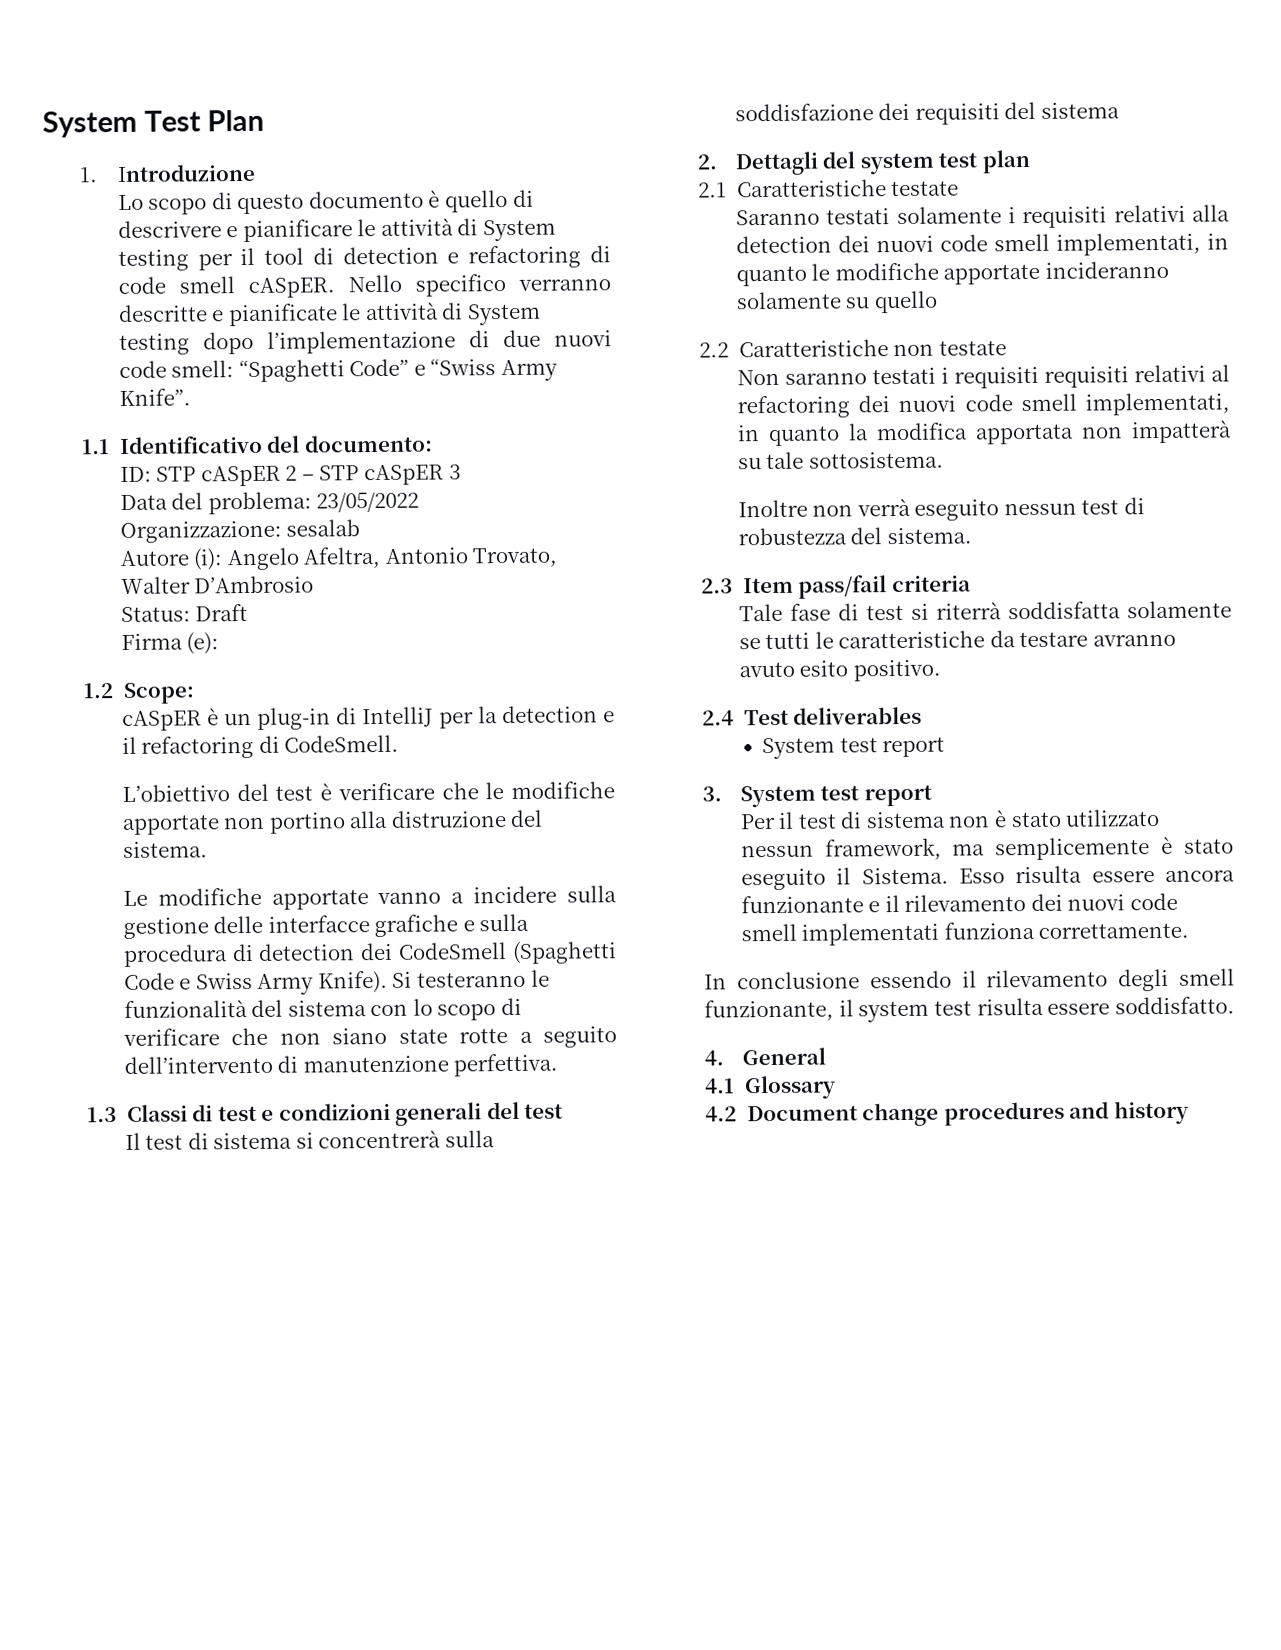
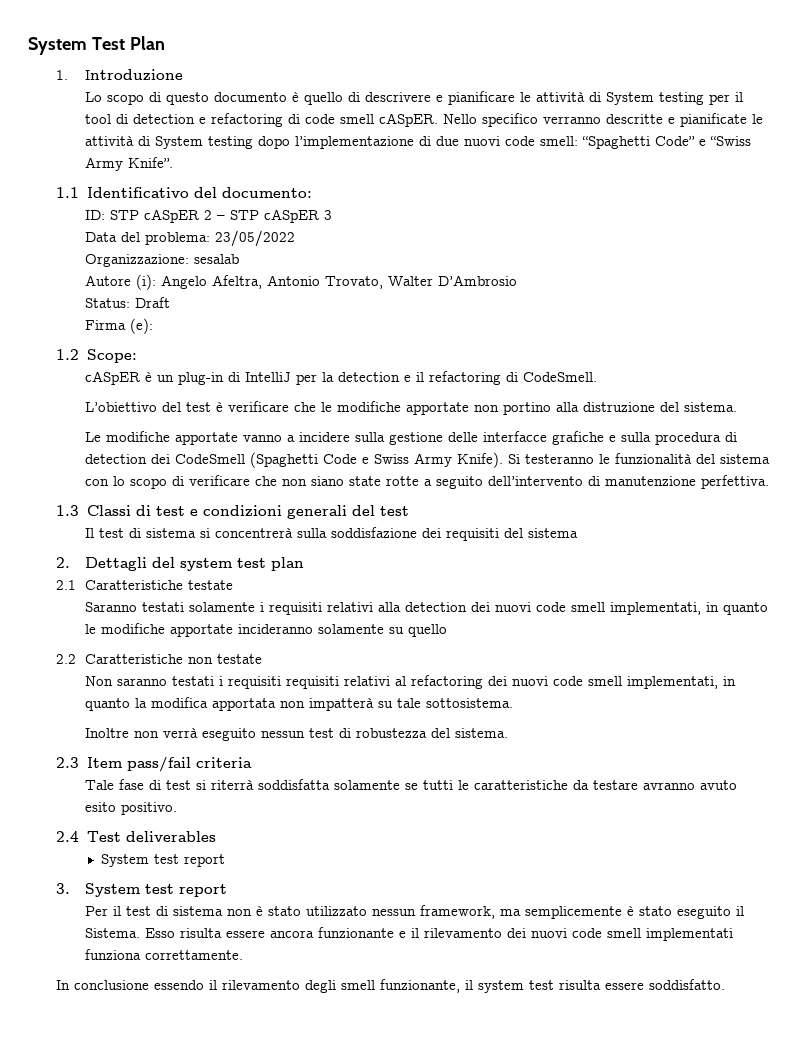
[704,1047,826,1066] [704,1075,836,1100] [705,1100,1189,1127] // 4. General // 4.1 Glossary // 4.2 Document change procedures and history -> (726, 984) none

